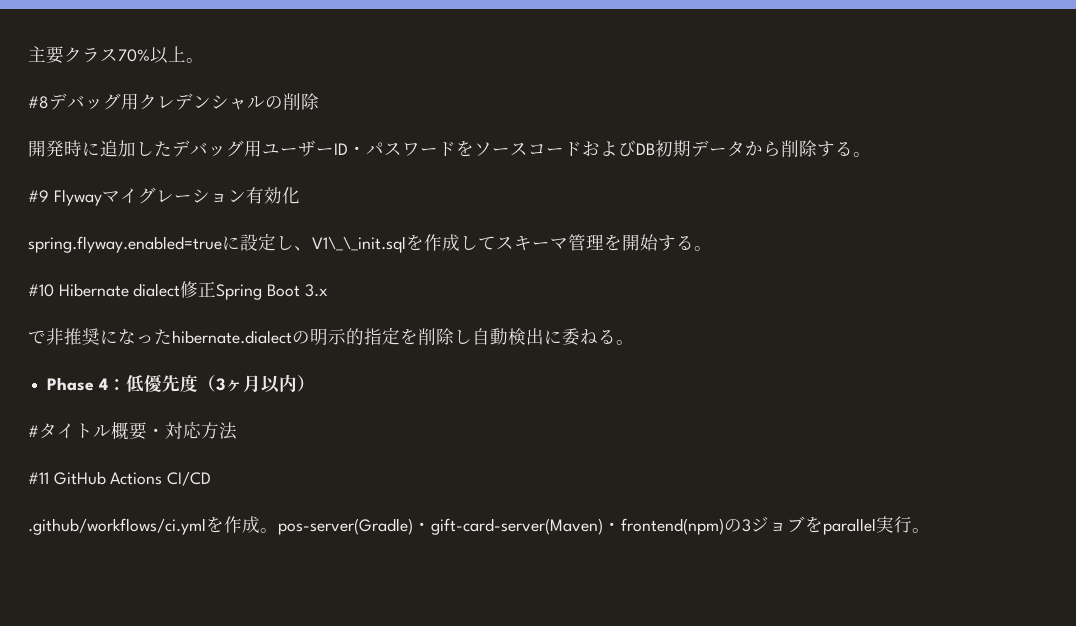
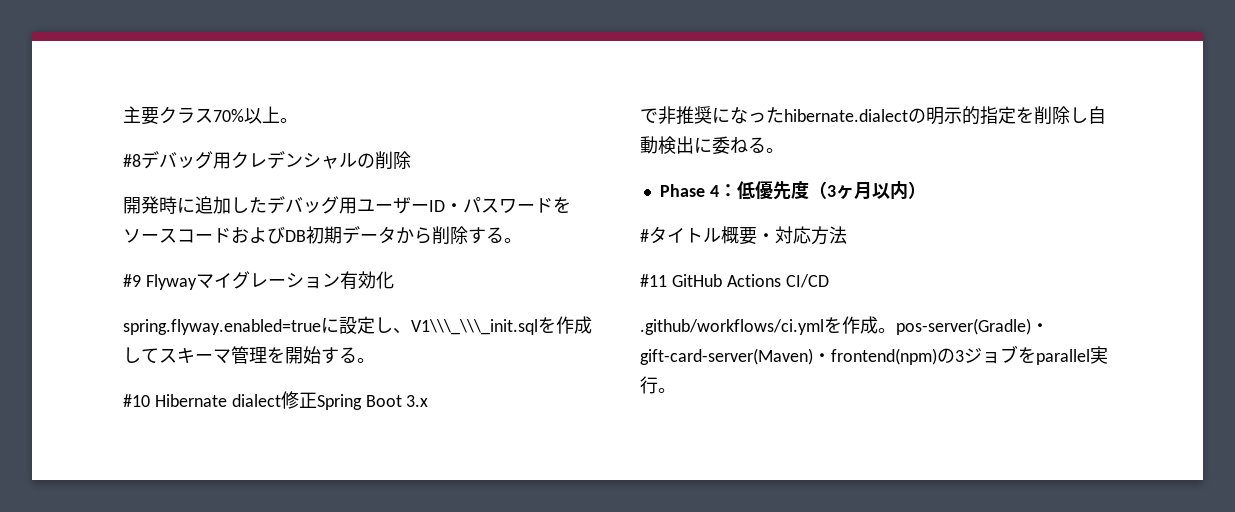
[312,236,406,253] V1\_\_init.sql -> [411,319,538,335] V1\\\_\\\_init.sql

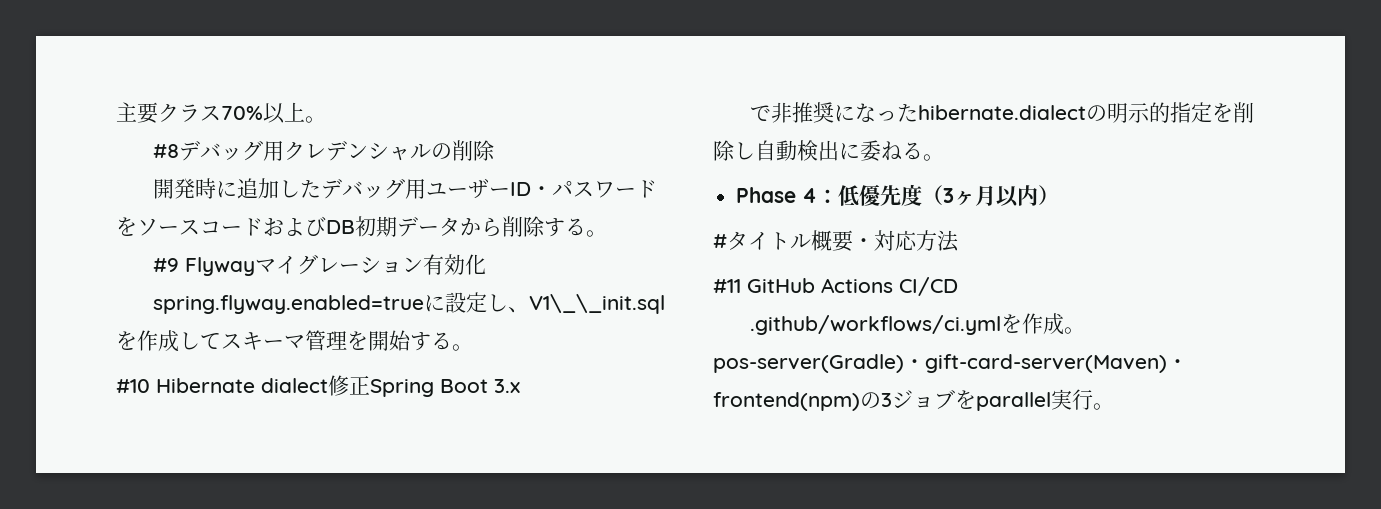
[411,319,538,335] V1\\\_\\\_init.sql -> [529,294,666,314] V1\_\_init.sql

